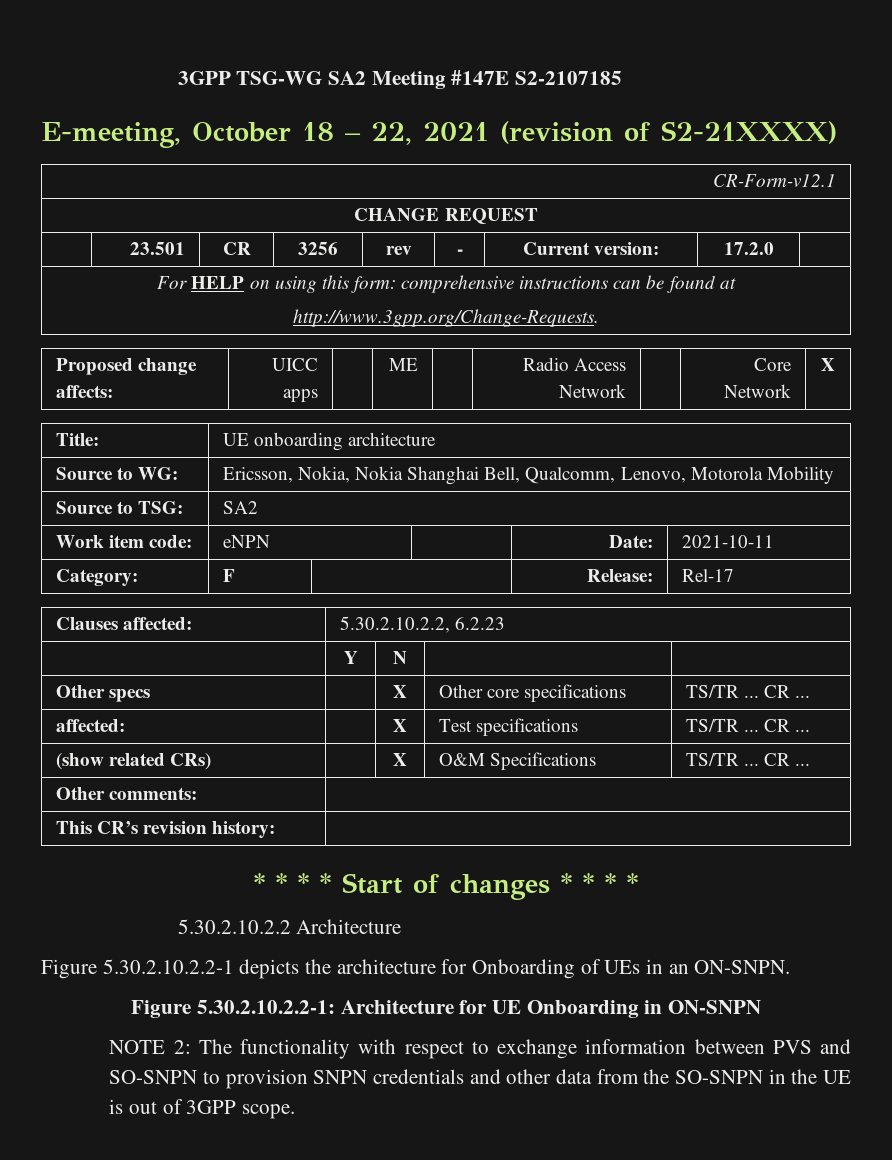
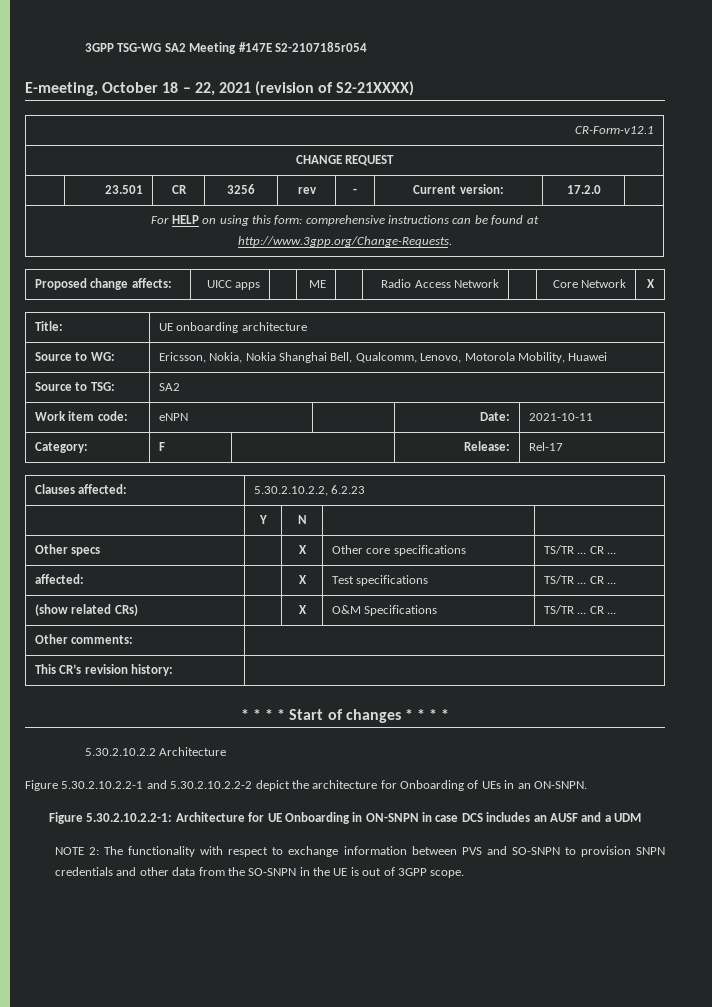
[514,71,622,85] S2-2107185 -> [274,42,367,52] S2-2107185r054
[766,466,834,484] Mobility -> [517,352,608,363] Mobility, Huawei
[239,959,300,979] depicts -> [146,780,290,791] and 5.30.2.10.2.2-2 depict
(761, 1007) none -> [422,812,641,822] in case DCS includes an AUSF and a UDM

